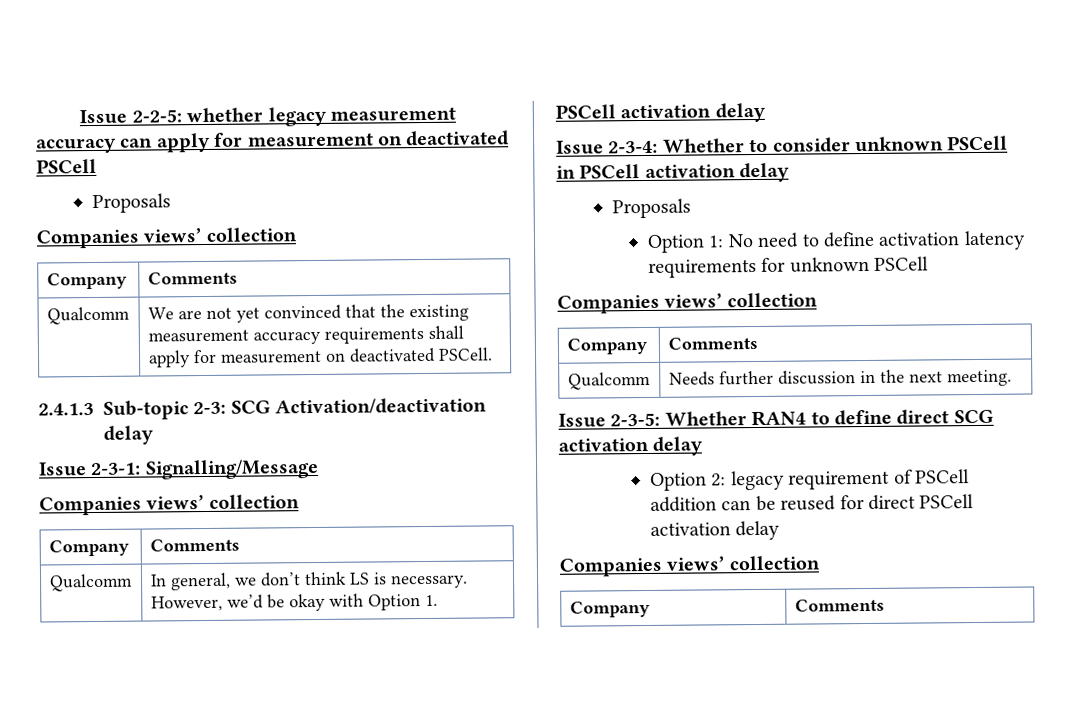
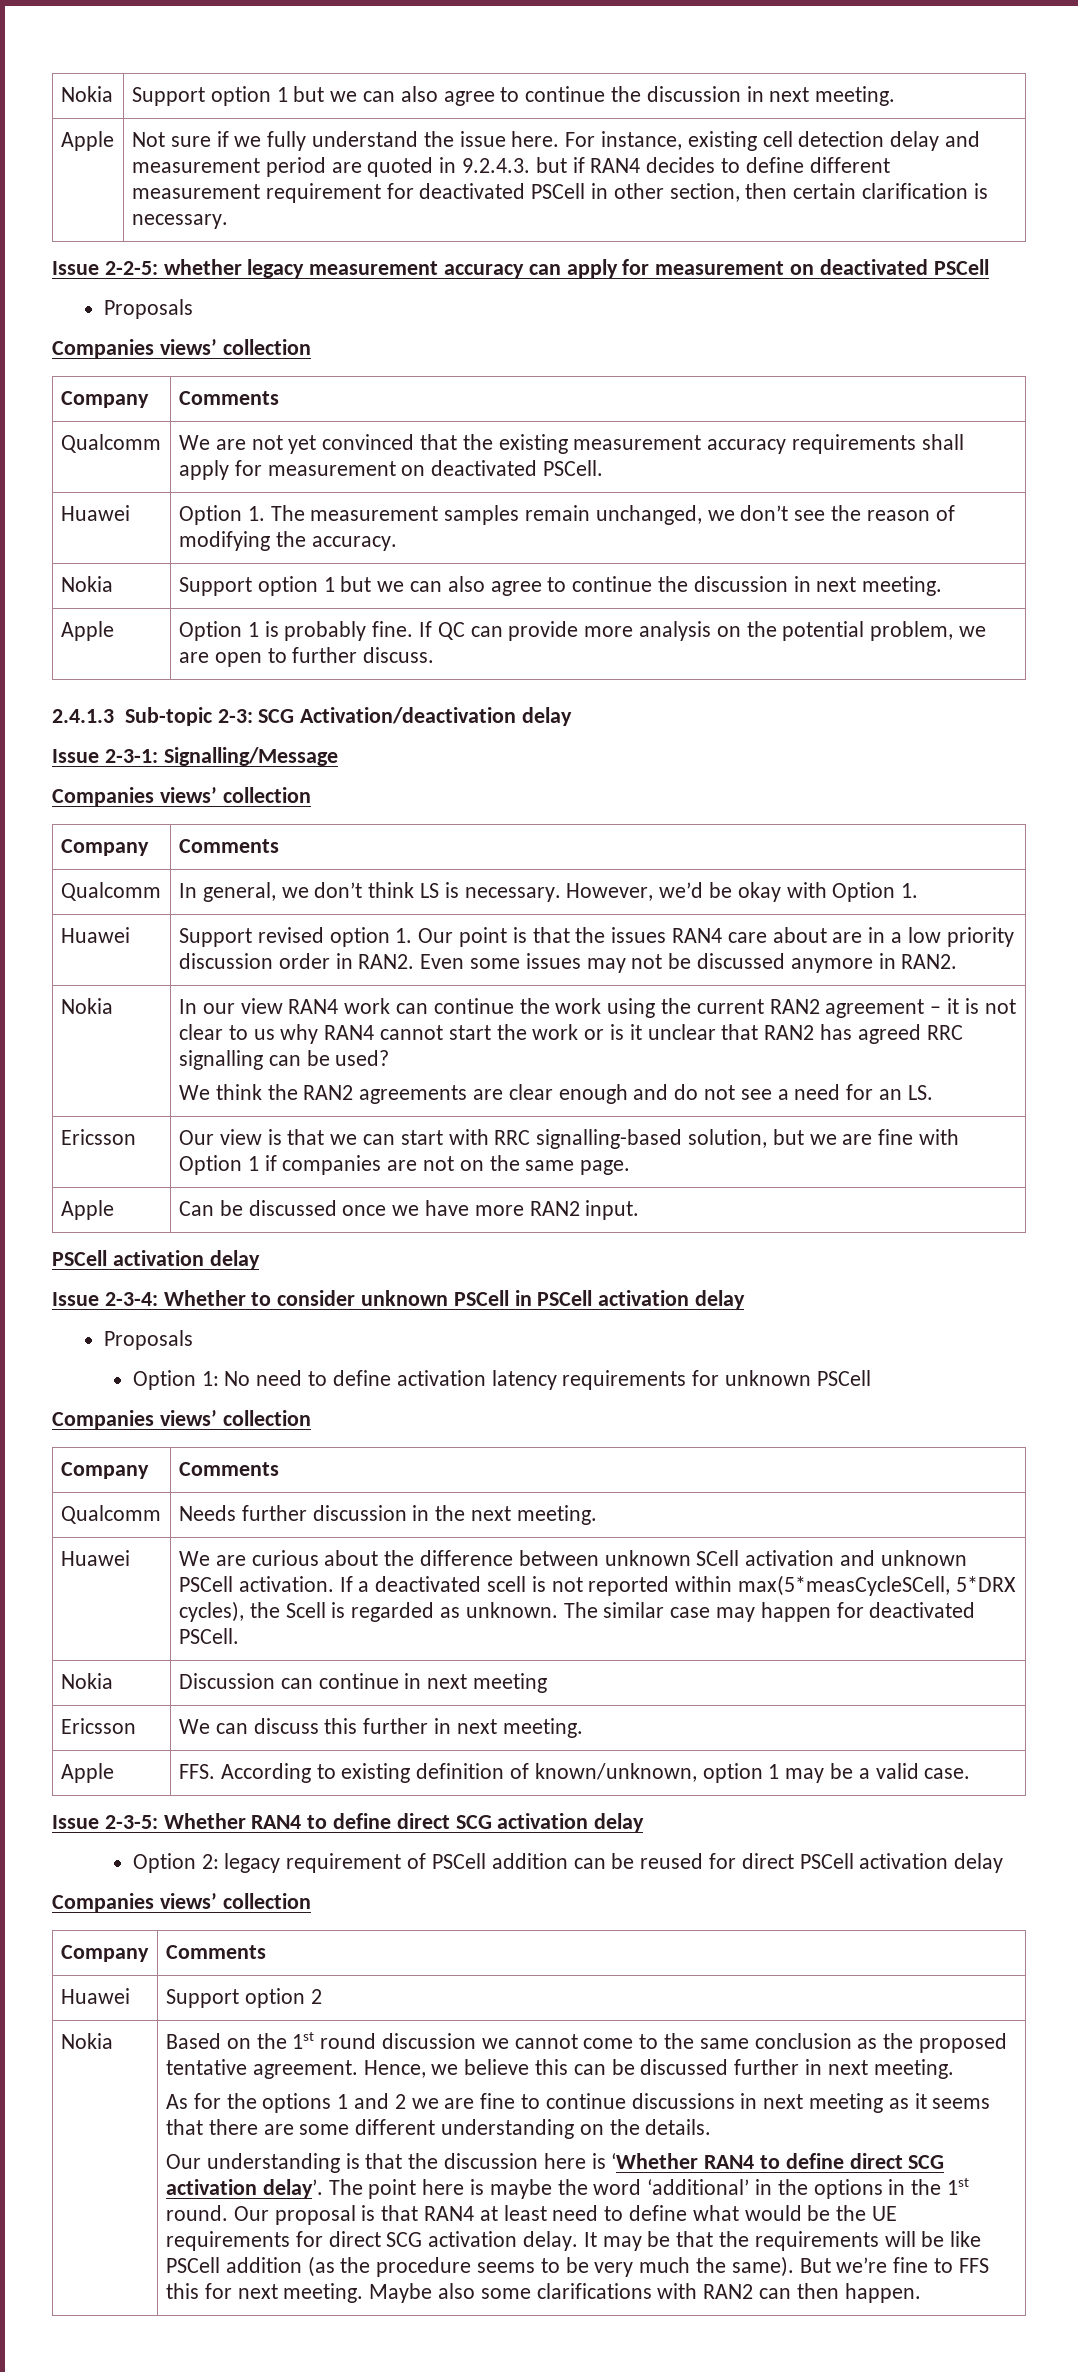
(79, 117) none -> [60,86,113,102] [131,86,896,106] [60,131,114,151] [131,131,981,151] [131,157,890,177] [131,183,988,203] [131,214,228,229] Nokia | Support option 1 but we can also agree to continue the discussion in next meeting. // Apple | Not sure if we fully understand the issue here. For instance, existing cell detection delay and measurement period are quoted in 9.2.4.3. but if RAN4 decides to define different measurement requirement for deactivated PSCell in other section, then certain clarification is necessary. //
(493, 354) none -> [60,505,130,521] [178,505,955,525] [178,531,397,551] [60,576,113,592] [178,576,943,596] [60,621,114,641] [178,621,987,641] [178,647,435,667] // Huawei | Option 1. The measurement samples remain unchanged, we don’t see the reason of modifying the accuracy. // Nokia | Support option 1 but we can also agree to continue the discussion in next meeting. // Apple | Option 1 is probably fine. If QC can provide more analysis on the potential problem, we are open to further discuss.
(438, 600) none -> [60,927,130,943] [178,927,1014,947] [178,953,958,973] [60,998,113,1014] [178,998,1016,1018] [178,1024,963,1044] [178,1050,390,1070] [178,1084,933,1104] [60,1129,136,1145] [178,1129,960,1149] [178,1155,631,1175] [60,1200,114,1220] [178,1200,640,1220] // Huawei | Support revised option 1. Our point is that the issues RAN4 care about are in a low priority discussion order in RAN2. Even some issues may not be discussed anymore in RAN2. // Nokia | In our view RAN4 work can continue the work using the current RAN2 agreement – it is not clear to us why RAN4 cannot start the work or is it unclear that RAN2 has agreed RRC signalling can be used? // We think the RAN2 agreements are clear enough and do not see a need for an LS. // Ericsson | Our view is that we can start with RRC signalling-based solution, but we are fine with Option 1 if companies are not on the same page. // Apple | Can be discussed once we have more RAN2 input.
(1012, 378) none -> [60,1550,130,1566] [178,1550,967,1566] [178,1575,1016,1596] [178,1601,976,1622] [178,1628,239,1644] [60,1673,113,1689] [178,1673,547,1693] [60,1718,136,1734] [178,1718,583,1738] [60,1763,114,1783] [178,1763,971,1783] // Huawei | We are curious about the difference between unknown SCell activation and unknown PSCell activation. If a deactivated scell is not reported within max(5*measCycleSCell, 5*DRX cycles), the Scell is regarded as unknown. The similar case may happen for deactivated PSCell. // Nokia | Discussion can continue in next meeting // Ericsson | We can discuss this further in next meeting. // Apple | FFS. According to existing definition of known/unknown, option 1 may be a valid case.
(885, 605) none -> [60,1988,130,2004] [165,1988,322,2008] [60,2033,113,2049] [165,2032,1008,2053] [165,2059,954,2079] [165,2093,991,2113] [165,2119,712,2139] [165,2153,945,2173] [165,2178,970,2199] [165,2205,898,2225] [165,2231,982,2251] [165,2256,989,2277] [165,2283,921,2303] // Huawei | Support option 2 // Nokia | Based on the 1st round discussion we cannot come to the same conclusion as the proposed tentative agreement. Hence, we believe this can be discussed further in next meeting. // As for the options 1 and 2 we are fine to continue discussions in next meeting as it seems that there are some different understanding on the details. // Our understanding is that the discussion here is ‘Whether RAN4 to define direct SCG activation delay’. The point here is maybe the word ‘additional’ in the options in the 1st round. Our proposal is that RAN4 at least need to define what would be the UE requirements for direct SCG activation delay. It may be that the requirements will be like PSCell addition (as the procedure seems to be very much the same). But we’re fine to FFS this for next meeting. Maybe also some clarifications with RAN2 can then happen.

